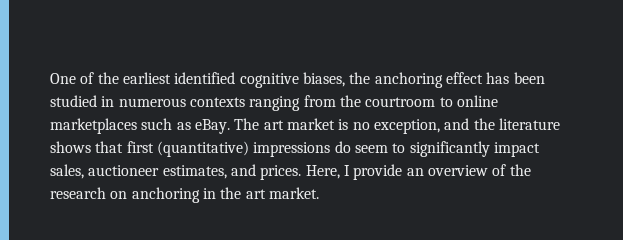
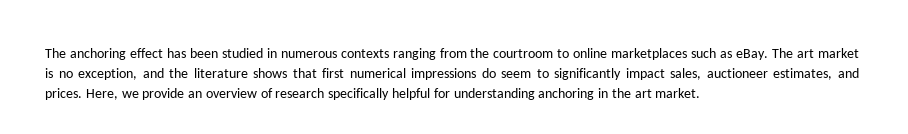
[50,72,371,88] One of the earliest identified cognitive biases, the -> [45,48,66,58] The
[156,141,249,157] (quantitative) -> [349,68,406,78] numerical
[343,165,350,176] I -> [121,91,139,98] we
[509,164,531,176] [50,187,128,199] the research on -> [275,88,535,100] research specifically helpful for understanding

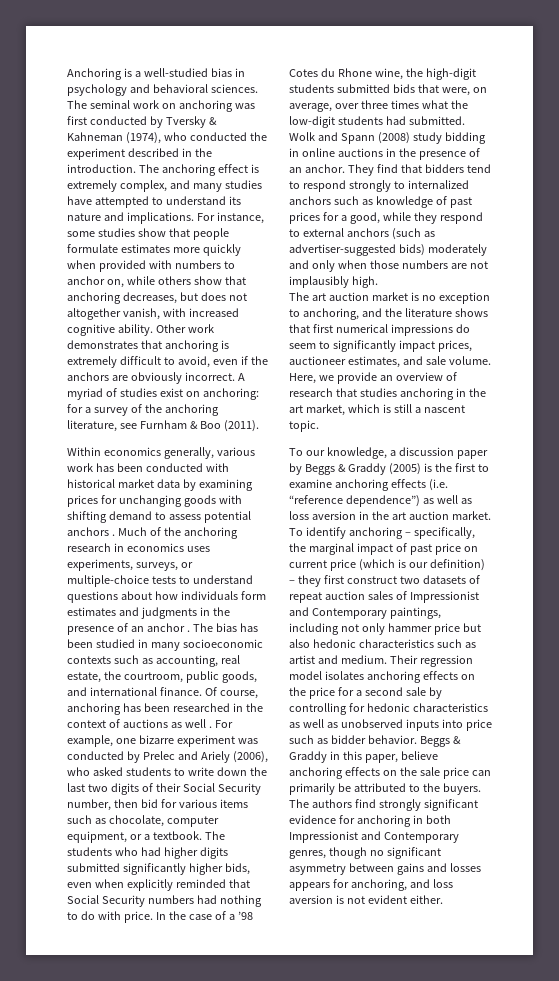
[45,48,769,60] The anchoring effect has been studied in numerous contexts ranging from the courtroom to online marketplaces such as eBay. -> [67,68,245,80] [67,84,258,96] [67,100,255,112] [67,116,217,128] [67,132,267,144] [67,148,212,160] [67,164,259,176] [67,180,262,192] [67,196,241,208] [67,212,264,224] [67,228,229,240] [67,244,241,256] [67,260,235,272] [67,276,246,288] [67,292,247,304] [67,308,239,320] [67,324,214,336] [67,340,229,352] [67,356,268,368] [67,372,245,384] [67,388,259,400] [67,404,219,416] [67,420,259,432] [67,447,255,459] [67,463,229,472] [67,479,253,491] [67,495,242,507] [67,511,251,523] [67,527,238,539] [67,543,210,552] [67,559,193,571] [67,575,253,587] [67,591,266,603] [67,607,230,619] [67,623,258,635] [67,639,263,651] [67,655,240,667] [67,671,257,683] [67,687,258,699] [67,703,263,715] [67,719,233,728] [67,735,258,747] [67,751,268,763] [67,767,267,776] [67,783,261,795] [67,799,248,811] [67,815,219,827] [67,831,225,843] [67,847,228,859] [67,863,250,875] [67,879,250,891] [67,895,262,907] [67,911,253,923] [289,68,476,80] [289,84,487,96] [289,100,468,112] [289,116,465,128] [289,132,486,144] [289,148,480,160] [289,164,491,176] [289,180,469,192] [289,196,472,208] [289,212,483,224] [289,228,435,240] [289,244,487,256] [289,260,488,272] [289,276,378,288] Anchoring is a well-studied bias in psychology and behavioral sciences. The seminal work on anchoring was first conducted by Tversky & Kahneman (1974), who conducted the experiment described in the introduction. The anchoring effect is extremely complex, and many studies have attempted to understand its nature and implications. For instance, some studies show that people formulate estimates more quickly when provided with numbers to anchor on, while others show that anchoring decreases, but does not altogether vanish, with increased cognitive ability. Other work demonstrates that anchoring is extremely difficult to avoid, even if the anchors are obviously incorrect. A myriad of studies exist on anchoring: for a survey of the anchoring literature, see Furnham & Boo (2011). // Within economics generally, various work has been conducted with historical market data by examining prices for unchanging goods with shifting demand to assess potential anchors . Much of the anchoring research in economics uses experiments, surveys, or multiple-choice tests to understand questions about how individuals form estimates and judgments in the presence of an anchor . The bias has been studied in many socioeconomic contexts such as accounting, real estate, the courtroom, public goods, and international finance. Of course, anchoring has been researched in the context of auctions as well . For example, one bizarre experiment was conducted by Prelec and Ariely (2006), who asked students to write down the last two digits of their Social Security number, then bid for various items such as chocolate, computer equipment, or a textbook. The students who had higher digits submitted significantly higher bids, even when explicitly reminded that Social Security numbers had nothing to do with price. In the case of a ’98 Cotes du Rhone wine, the high-digit students submitted bids that were, on average, over three times what the low-digit students had submitted. Wolk and Spann (2008) study bidding in online auctions in the presence of an anchor. They find that bidders tend to respond strongly to internalized anchors such as knowledge of past prices for a good, while they respond to external anchors (such as advertiser-suggested bids) moderately and only when those numbers are not implausibly high. //
(815, 53) none -> [328,292,369,301] auction
[78,68,138,80] exception, -> [438,292,490,304] [289,308,359,320] exception to anchoring,
[670,68,702,80] sales, -> [437,340,472,352] prices,
[45,88,82,100] prices. -> [425,356,491,365] sale volume.
[328,88,701,100] specifically helpful for understanding anchoring in the art market. -> [335,388,486,400] [289,404,465,416] [289,420,319,432] [289,447,488,459] [289,463,489,475] [289,479,448,491] [289,495,472,507] [289,511,491,520] [289,527,475,539] [289,543,478,555] [289,559,485,571] [289,575,480,587] [289,591,479,603] [289,607,441,619] [289,623,481,635] [289,639,476,648] [289,655,473,667] [289,671,475,683] [289,687,442,699] [289,703,488,715] [289,719,492,731] [289,735,461,747] [289,751,438,763] [289,767,491,779] [289,783,481,795] [289,799,478,811] [289,815,451,827] [289,831,459,843] [289,847,441,859] [289,863,481,875] [289,879,453,891] [289,895,443,904] that studies anchoring in the art market, which is still a nascent topic. // To our knowledge, a discussion paper by Beggs & Graddy (2005) is the first to examine anchoring effects (i.e. “reference dependence”) as well as loss aversion in the art auction market. To identify anchoring – specifically, the marginal impact of past price on current price (which is our definition) – they first construct two datasets of repeat auction sales of Impressionist and Contemporary paintings, including not only hammer price but also hedonic characteristics such as artist and medium. Their regression model isolates anchoring effects on the price for a second sale by controlling for hedonic characteristics as well as unobserved inputs into price such as bidder behavior. Beggs & Graddy in this paper, believe anchoring effects on the sale price can primarily be attributed to the buyers. The authors find strongly significant evidence for anchoring in both Impressionist and Contemporary genres, though no significant asymmetry between gains and losses appears for anchoring, and loss aversion is not evident either.

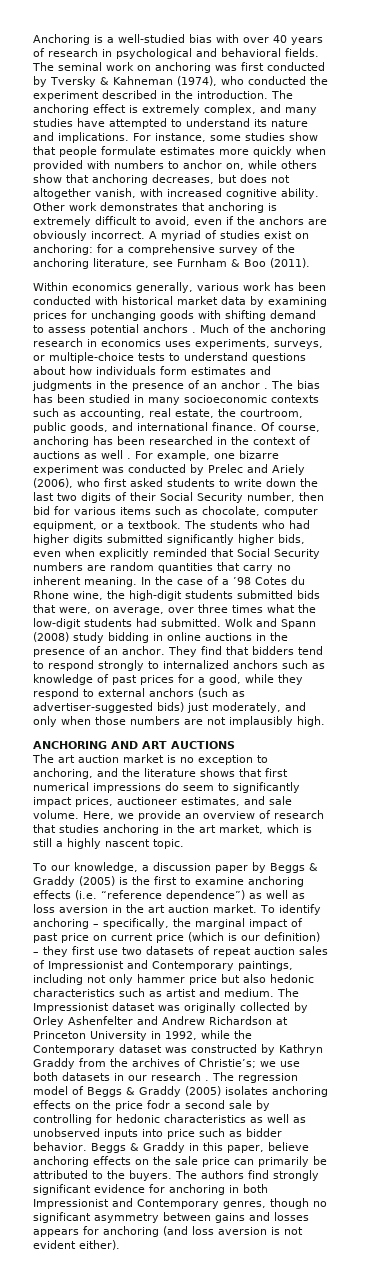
[234,68,245,77] [67,84,127,96] in psychology -> [216,34,323,45] [33,48,192,59] with over 40 years of research in psychological
[210,84,258,93] sciences. -> [285,48,319,57] fields.
(91, 410) none -> [128,244,215,255] comprehensive
(90, 771) none -> [104,478,127,487] first
[196,895,262,907] [67,911,153,923] had nothing to do with price. -> [87,562,291,573] [33,576,137,587] are random quantities that carry no inherent meaning.
[427,244,487,256] moderately -> [187,702,281,713] just moderately,
(378, 282) none -> [33,741,235,749] // ANCHORING AND ART AUCTIONS
(421, 410) none -> [67,838,101,849] highly
[346,576,397,584] construct -> [98,949,118,955] use
[389,655,473,667] [289,671,322,680] Their regression model -> [277,988,299,997] [33,1002,308,1013] [33,1016,288,1027] [33,1030,252,1041] [33,1044,323,1055] [33,1058,300,1069] [33,1072,298,1083] [33,1086,221,1097] The Impressionist dataset was originally collected by Orley Ashenfelter and Andrew Richardson at Princeton University in 1992, while the Contemporary dataset was constructed by Kathryn Graddy from the archives of Christie’s; we use both datasets in our research . The regression model of Beggs & Graddy (2005)
[337,687,354,696] for -> [147,1100,170,1109] fodr
[350,879,430,891] anchoring, and -> [103,1226,188,1237] anchoring (and
[409,895,443,904] either. -> [79,1240,120,1250] either).

